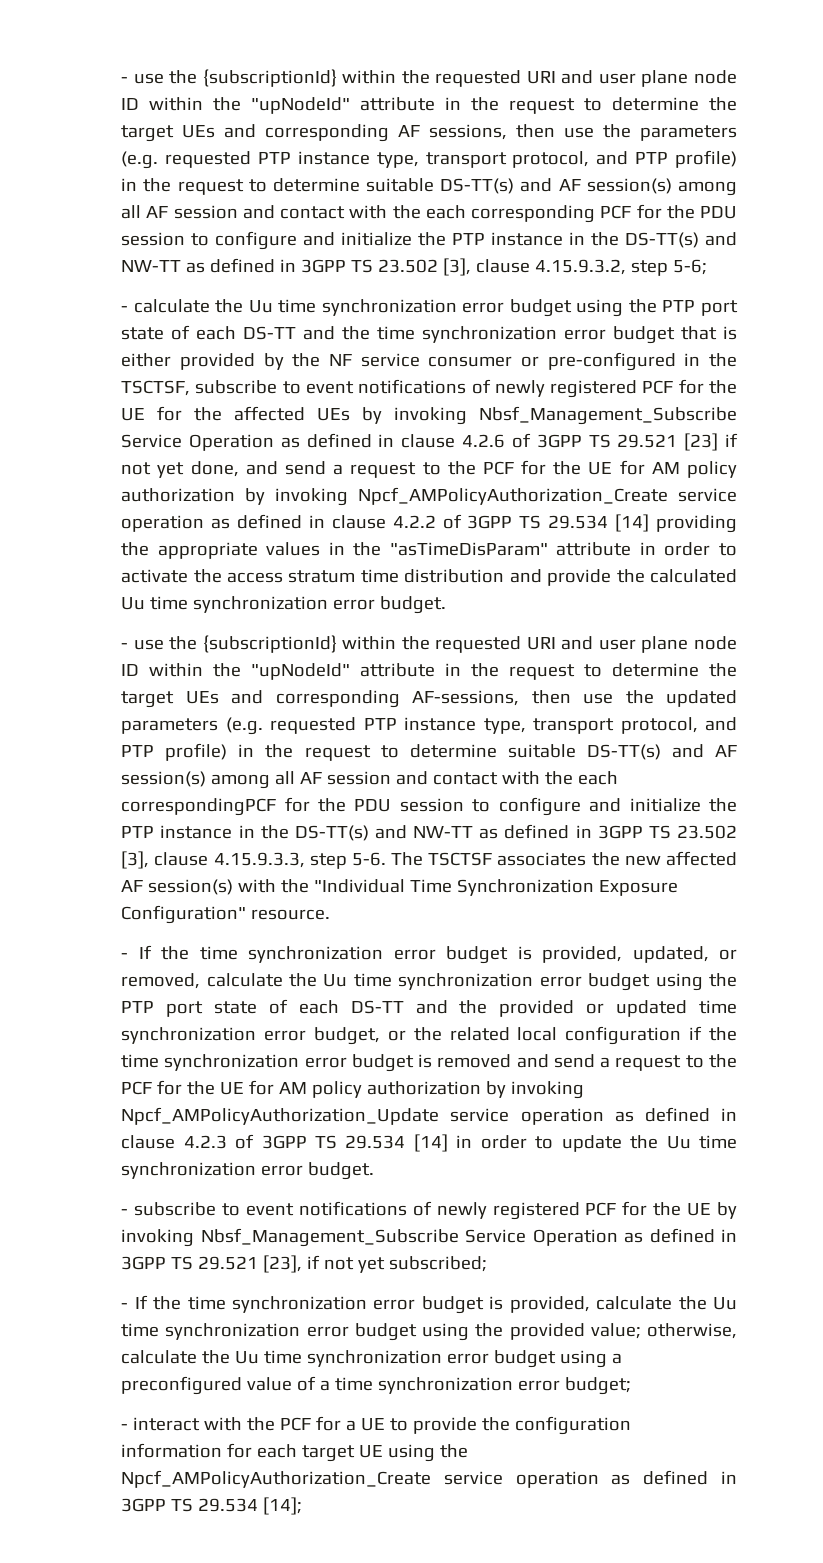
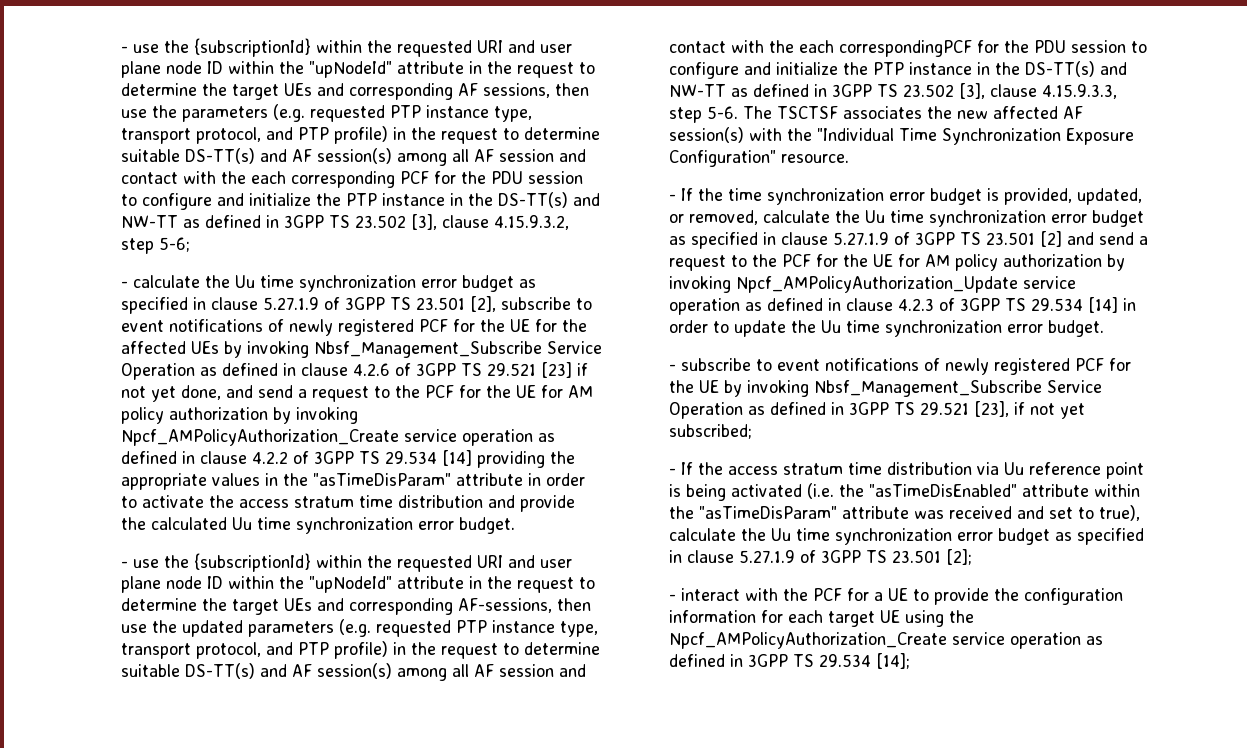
[576,299,738,317] [121,325,738,344] [121,352,737,371] [121,380,191,396] using the PTP port state of each DS-TT and the time synchronization error budget that is either provided by the NF service consumer or pre-configured in the TSCTSF, -> [519,279,537,288] [121,296,497,314] as specified in clause 5.27.1.9 of 3GPP TS 23.501 [2],
[655,973,737,991] [121,999,737,1017] [121,1026,737,1045] [121,1054,512,1072] using the PTP port state of each DS-TT and the provided or updated time synchronization error budget, or the related local configuration if the time synchronization error budget is removed -> [669,231,1063,249] as specified in clause 5.27.1.9 of 3GPP TS 23.501 [2]
[187,1296,737,1314] [121,1323,737,1341] [121,1350,623,1368] [121,1376,632,1395] time synchronization error budget is provided, calculate the Uu time synchronization error budget using the provided value; otherwise, calculate the Uu time synchronization error budget using a preconfigured value of a time synchronization error budget; -> [728,462,1145,479] [669,483,1141,501] [669,505,1141,521] [669,528,1145,545] [669,549,973,565] access stratum time distribution via Uu reference point is being activated (i.e. the "asTimeDisEnabled" attribute within the "asTimeDisParam" attribute was received and set to true), calculate the Uu time synchronization error budget as specified in clause 5.27.1.9 of 3GPP TS 23.501 [2];

